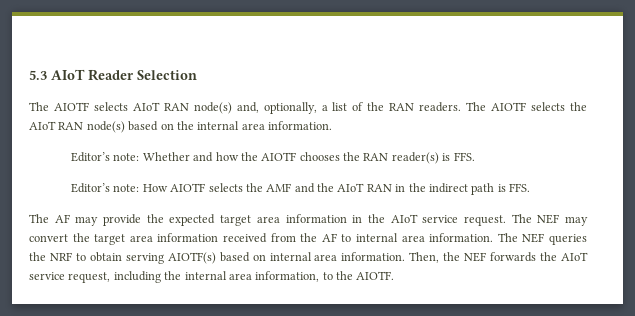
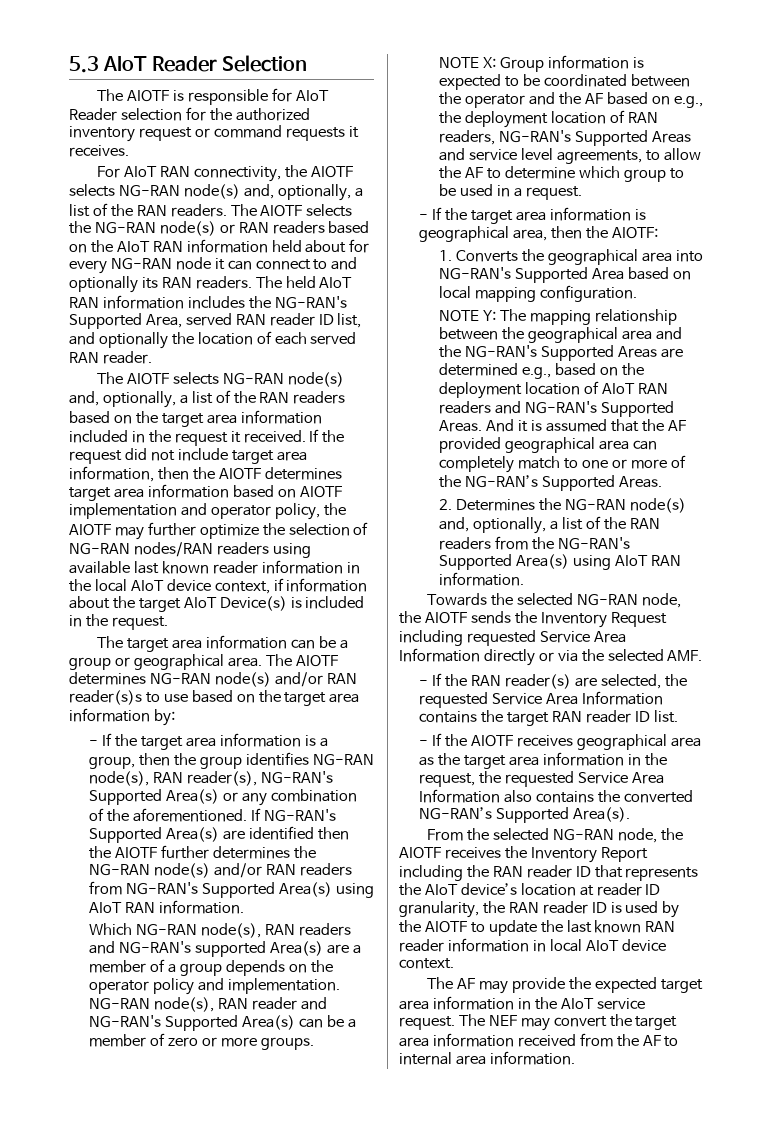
[93,102,189,111] selects AIoT RAN -> [172,88,329,105] [69,107,310,121] [69,125,359,142] [69,145,129,157] [97,165,353,182] [69,184,180,197] is responsible for AIoT Reader selection for the authorized inventory request or command requests it receives. // For AIoT RAN connectivity, the AIOTF selects NG-RAN
[29,121,332,133] [71,152,475,164] [71,183,531,195] AIoT RAN node(s) based on the internal area information. // Editor’s note: Whether and how the AIOTF chooses the RAN reader(s) is FFS. // Editor’s note: How AIOTF selects the AMF and the AIoT RAN in the indirect path is FFS. -> [94,221,370,236] [69,239,370,253] [69,257,358,274] [69,276,353,293] [69,295,347,309] [69,313,362,329] [69,331,357,349] [69,351,152,364] [97,372,344,387] [69,390,346,408] [69,410,322,427] [69,429,345,446] [69,448,307,464] [69,466,342,482] [69,484,342,501] [69,503,346,520] [69,522,369,540] [69,542,311,558] [69,560,360,574] [69,578,368,594] [69,596,365,612] [69,614,168,630] [97,635,348,652] [69,654,338,670] [69,672,357,687] [69,690,360,706] [69,708,175,726] [89,733,328,750] [89,752,374,769] [89,771,333,786] [89,789,357,806] [89,808,336,822] [89,826,349,843] [89,845,316,859] [89,863,352,878] [89,881,374,898] [89,900,245,914] [89,923,351,938] [89,941,361,957] [89,959,333,976] [89,978,340,995] [89,997,327,1012] [89,1015,356,1031] [89,1033,314,1050] [439,55,645,72] [439,74,691,90] [439,92,703,108] [439,110,659,128] [439,130,692,146] [439,148,702,164] [439,166,684,182] [439,184,583,200] [419,207,646,224] [419,226,658,242] [439,249,704,265] [439,267,692,283] [439,285,638,302] [439,309,678,325] [439,327,683,343] [439,345,684,361] [439,363,645,379] [439,381,669,399] [439,401,675,417] [439,419,686,432] [439,437,658,453] [439,455,686,473] [439,475,663,491] [439,498,687,513] [439,516,660,534] [439,536,631,550] [439,554,682,570] [439,572,525,586] [427,593,681,608] [399,611,667,628] [399,630,626,646] [399,648,703,666] [419,673,687,689] [419,691,663,708] [419,710,678,726] [419,733,701,750] [419,752,667,769] [419,771,664,787] [419,789,693,803] [419,807,631,823] [427,828,683,843] [399,846,648,863] [399,865,699,881] [399,883,661,896] [399,901,680,918] [399,920,676,936] [399,938,666,952] [399,958,454,969] NG-RAN node(s) or RAN readers based on the AIoT RAN information held about for every NG-RAN node it can connect to and optionally its RAN readers. The held AIoT RAN information includes the NG-RAN's Supported Area, served RAN reader ID list, and optionally the location of each served RAN reader. // The AIOTF selects NG-RAN node(s) and, optionally, a list of the RAN readers based on the target area information included in the request it received. If the request did not include target area information, then the AIOTF determines target area information based on AIOTF implementation and operator policy, the AIOTF may further optimize the selection of NG-RAN nodes/RAN readers using available last known reader information in the local AIoT device context, if information about the target AIoT Device(s) is included in the request. // The target area information can be a group or geographical area. The AIOTF determines NG-RAN node(s) and/or RAN reader(s)s to use based on the target area information by: // - If the target area information is a group, then the group identifies NG-RAN node(s), RAN reader(s), NG-RAN's Supported Area(s) or any combination of the aforementioned. If NG-RAN's Supported Area(s) are identified then the AIOTF further determines the NG-RAN node(s) and/or RAN readers from NG-RAN's Supported Area(s) using AIoT RAN information. // Which NG-RAN node(s), RAN readers and NG-RAN's supported Area(s) are a member of a group depends on the operator policy and implementation. NG-RAN node(s), RAN reader and NG-RAN's Supported Area(s) can be a member of zero or more groups. // NOTE X: Group information is expected to be coordinated between the operator and the AF based on e.g., the deployment location of RAN readers, NG-RAN's Supported Areas and service level agreements, to allow the AF to determine which group to be used in a request. // - If the target area information is geographical area, then the AIOTF: // 1. Converts the geographical area into NG-RAN's Supported Area based on local mapping configuration. // NOTE Y: The mapping relationship between the geographical area and the NG-RAN's Supported Areas are determined e.g., based on the deployment location of AIoT RAN readers and NG-RAN's Supported Areas. And it is assumed that the AF provided geographical area can completely match to one or more of the NG-RAN’s Supported Areas. // 2. Determines the NG-RAN node(s) and, optionally, a list of the RAN readers from the NG-RAN's Supported Area(s) using AIoT RAN information. // Towards the selected NG-RAN node, the AIOTF sends the Inventory Request including requested Service Area Information directly or via the selected AMF. // - If the RAN reader(s) are selected, the requested Service Area Information contains the target RAN reader ID list. // - If the AIOTF receives geographical area as the target area information in the request, the requested Service Area Information also contains the converted NG-RAN’s Supported Area(s). // From the selected NG-RAN node, the AIOTF receives the Inventory Report including the RAN reader ID that represents the AIoT device’s location at reader ID granularity, the RAN reader ID is used by the AIOTF to update the last known RAN reader information in local AIoT device context.
[497,233,588,245] [29,252,588,264] [29,271,395,283] The NEF queries the NRF to obtain serving AIOTF(s) based on internal area information. Then, the NEF forwards the AIoT service request, including the internal area information, to the AIOTF. -> (575, 1058) none

